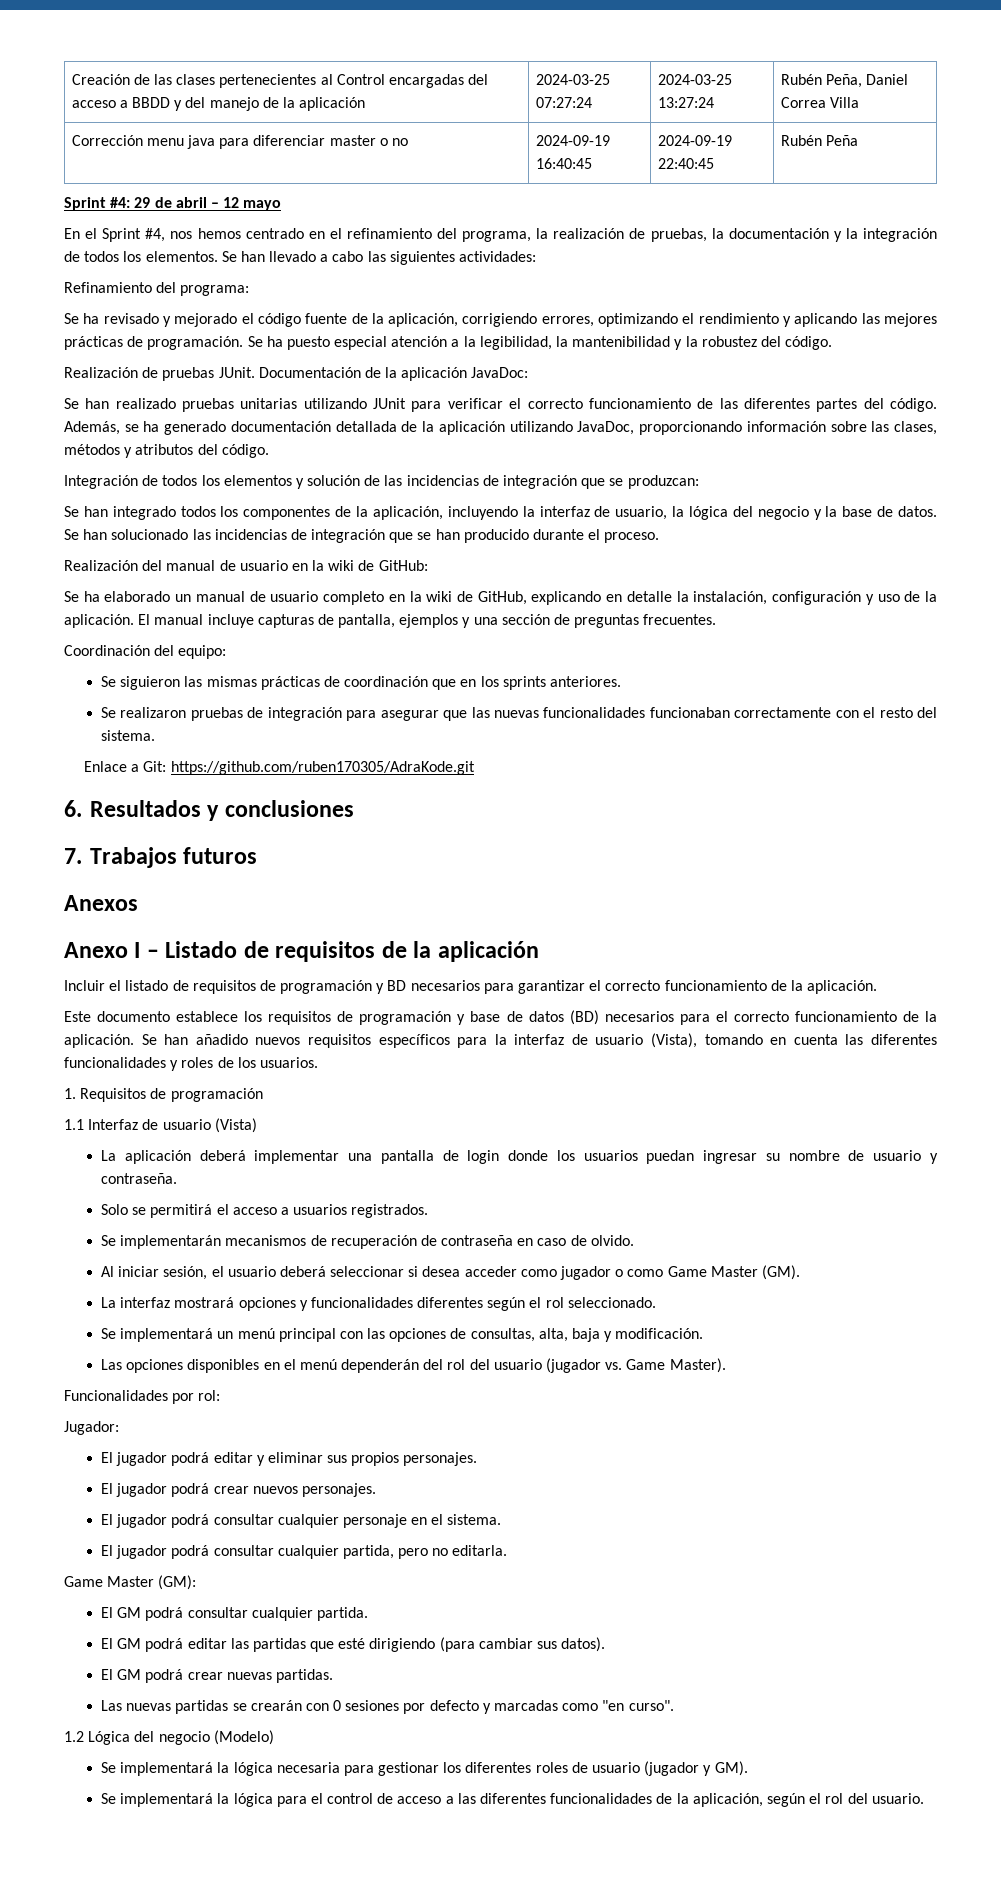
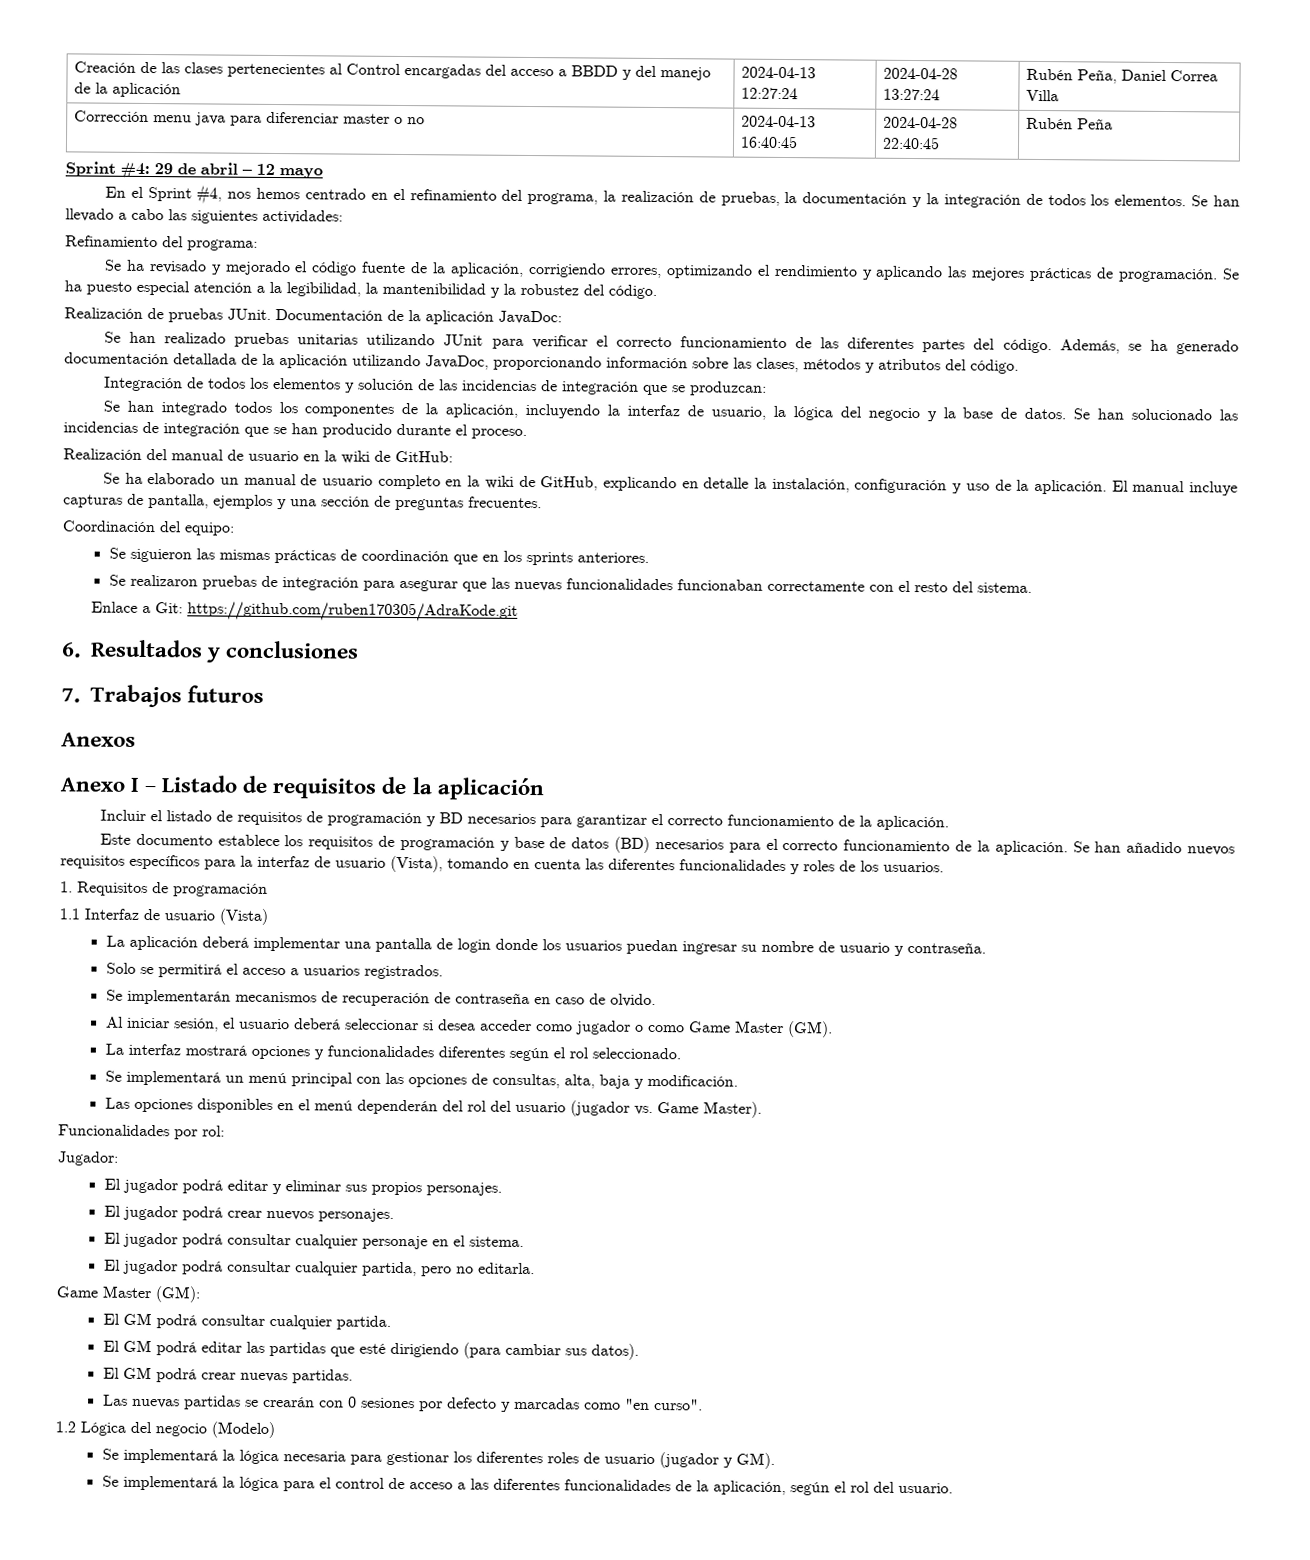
[535,74,610,85] [535,97,592,108] [657,74,732,85] 2024-03-25 07:27:24 | 2024-03-25 -> [741,66,817,79] [741,87,799,100] [883,67,959,80] 2024-04-13 12:27:24 | 2024-04-28
[535,135,610,146] 2024-09-19 -> [741,115,817,128] 2024-04-13
[657,135,732,146] 2024-09-19 -> [883,116,959,129] 2024-04-28

